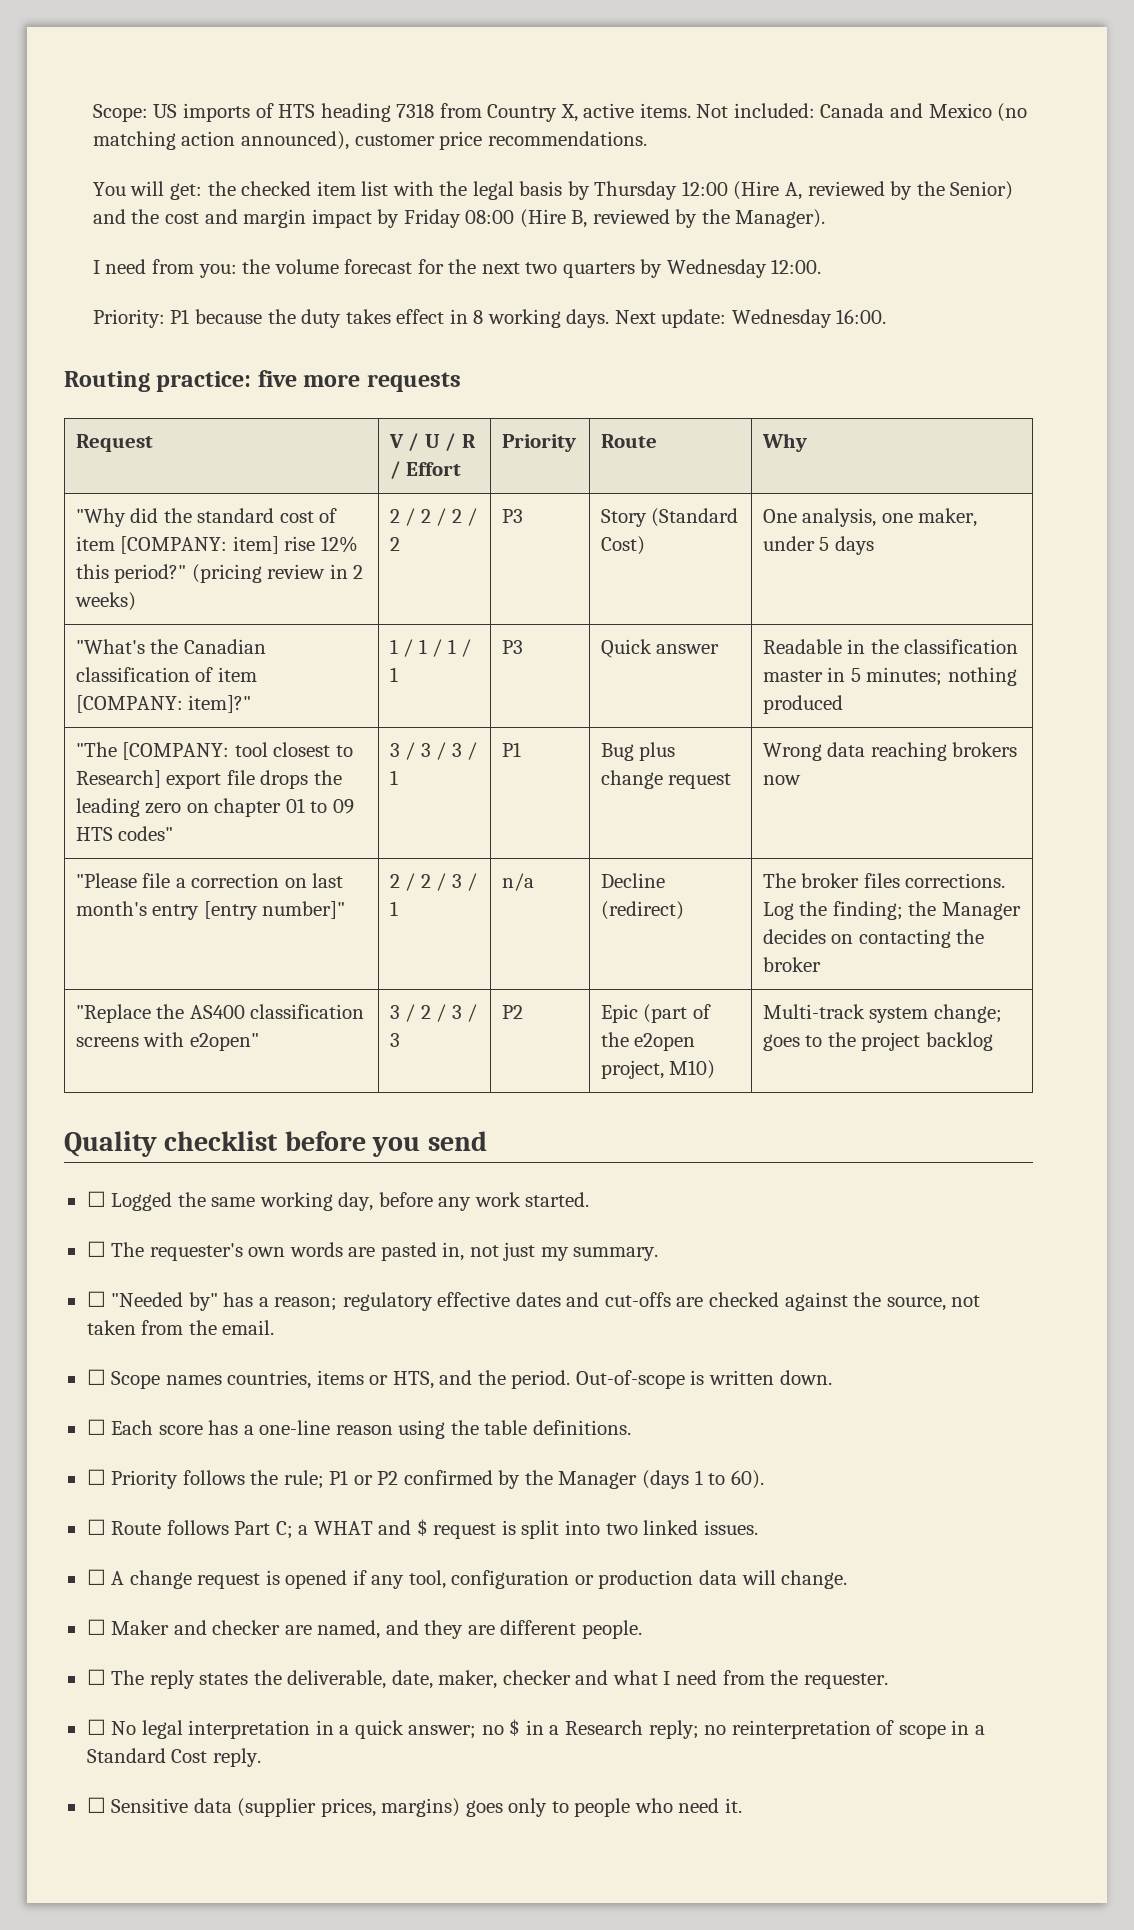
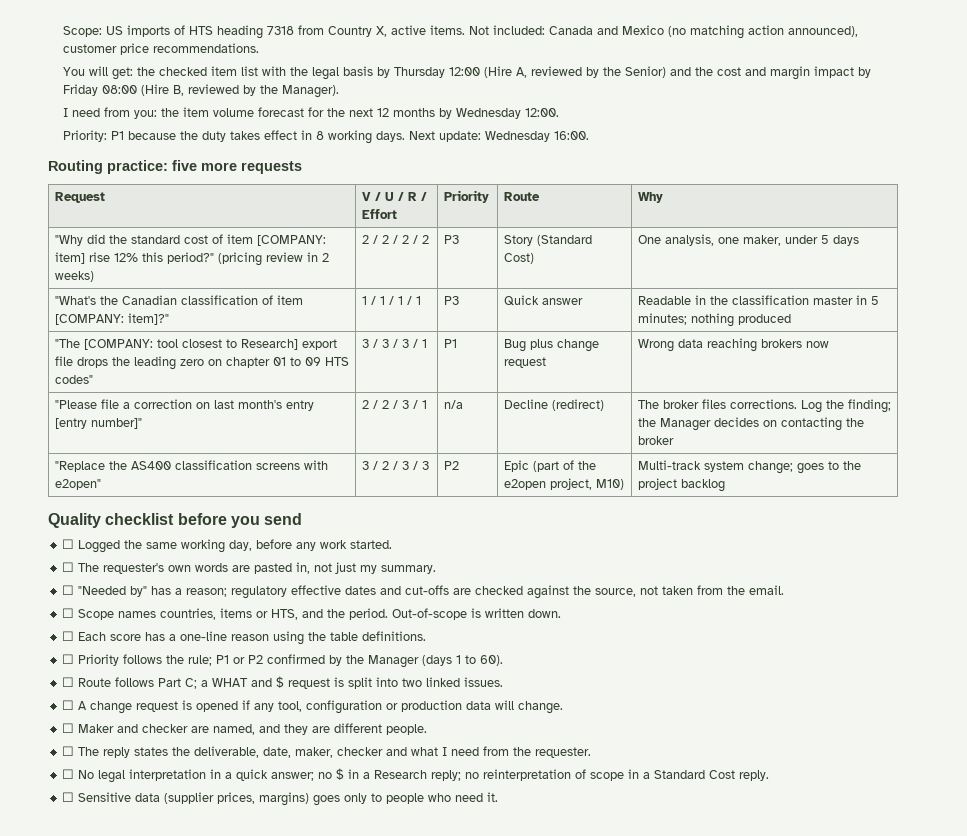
(271, 266) none -> [183,107,210,117] item
[525,262,635,278] two quarters -> [377,108,436,117] 12 months

